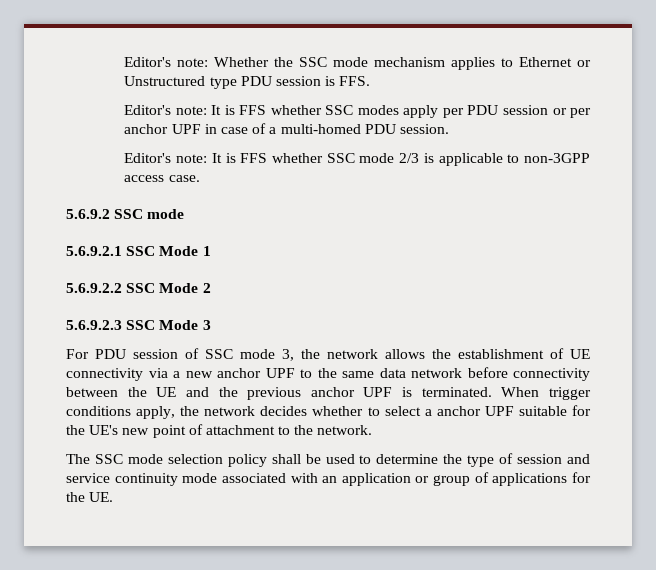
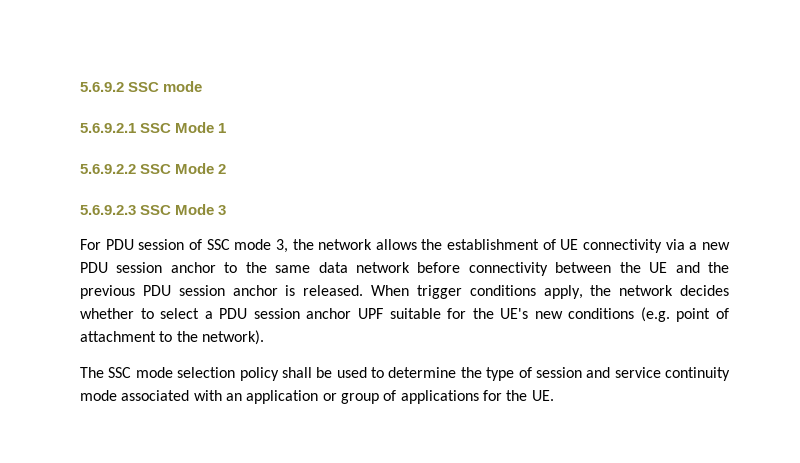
[124,57,591,70] [124,76,371,89] [124,105,591,118] [124,123,449,134] [124,153,590,166] [124,175,200,182] Editor's note: Whether the SSC mode mechanism applies to Ethernet or Unstructured type PDU session is FFS. // Editor's note: It is FFS whether SSC modes apply per PDU session or per anchor UPF in case of a multi-homed PDU session. // Editor's note: It is FFS whether SSC mode 2/3 is applicable to non-3GPP access case. // -> (80, 87) none
[217,368,295,378] anchor UPF -> [80,262,216,273] PDU session anchor
[310,387,492,397] anchor UPF is terminated. -> [142,285,364,296] PDU session anchor is released.
(432, 412) none -> [219,308,300,319] PDU session
(150, 431) none -> [568,307,670,322] conditions (e.g.
[317,425,373,435] network. -> [201,330,264,345] network).

